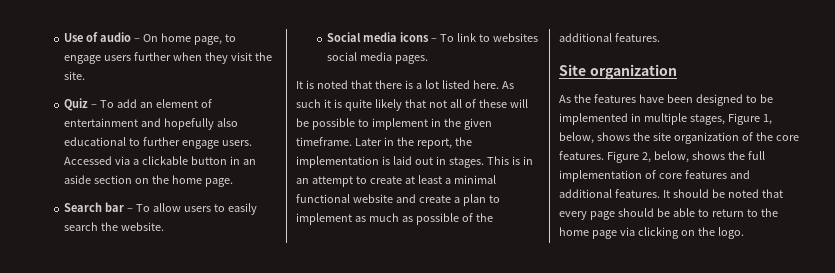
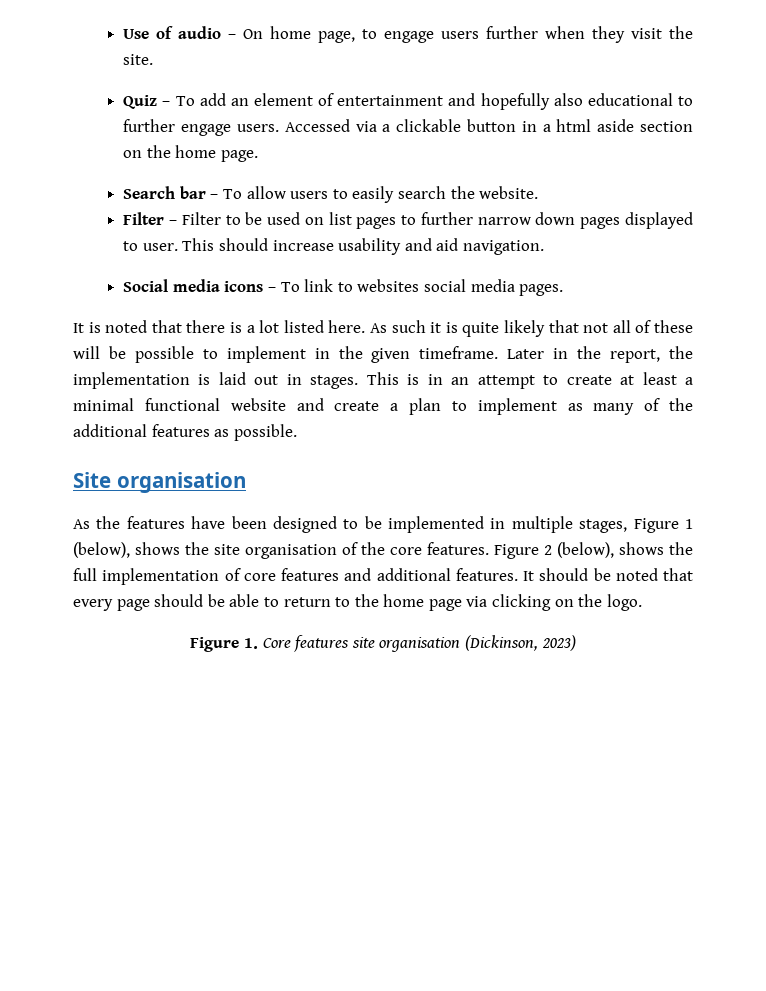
[243,159,257,165] an -> [542,119,592,132] a html
(165, 226) none -> [123,212,693,229] [123,238,544,255] // Filter – Filter to be used on list pages to further narrow down pages displayed to user. This should increase usability and aid navigation.
[368,213,493,225] [559,33,660,42] much as possible of the additional features. -> [593,398,693,415] [73,424,297,441] many of the additional features as possible.
[589,64,677,80] organization -> [116,472,246,493] organisation
[762,114,772,125] [559,132,594,144] 1, below, -> [684,519,693,529] [73,542,130,558] 1 (below),
[673,132,739,144] organization -> [245,544,337,559] organisation
[641,151,689,163] 2, below, -> [544,542,614,558] 2 (below),
(744, 233) none -> [190,635,576,652] // Figure 1. Core features site organisation (Dickinson, 2023)

